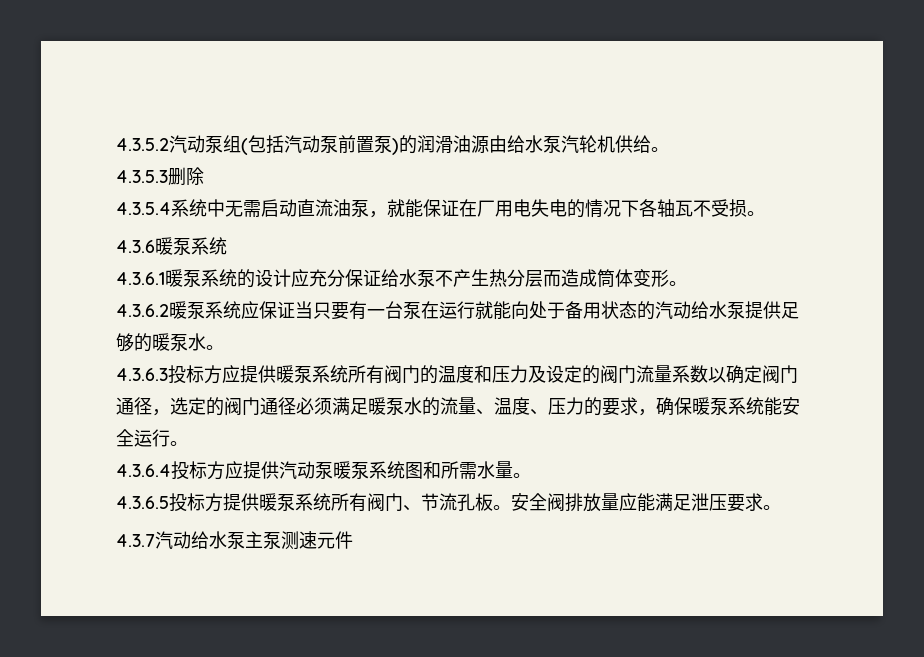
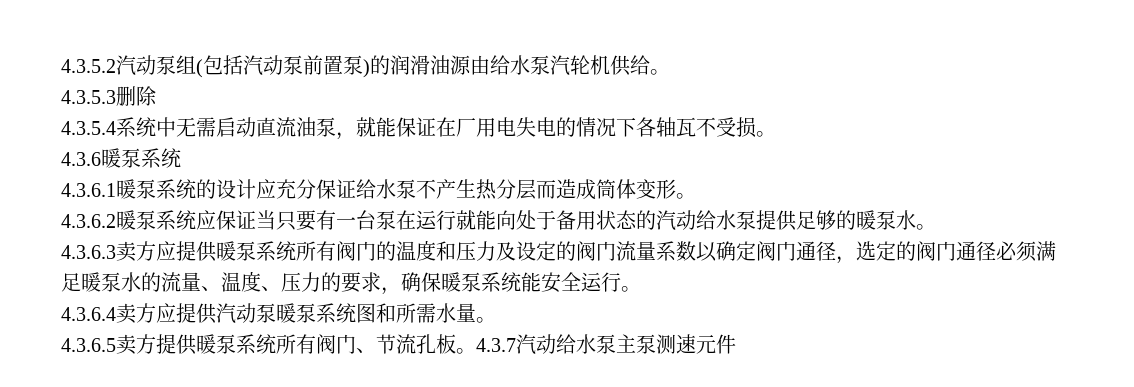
[168,365,204,384] 投标 -> [116,241,136,262] 卖
[171,461,207,480] 投标 -> [116,303,136,324] 卖
[169,493,205,512] 投标 -> [116,334,136,355] 卖
[511,493,781,512] 安全阀排放量应能满足泄压要求。 // -> (476, 351) none

